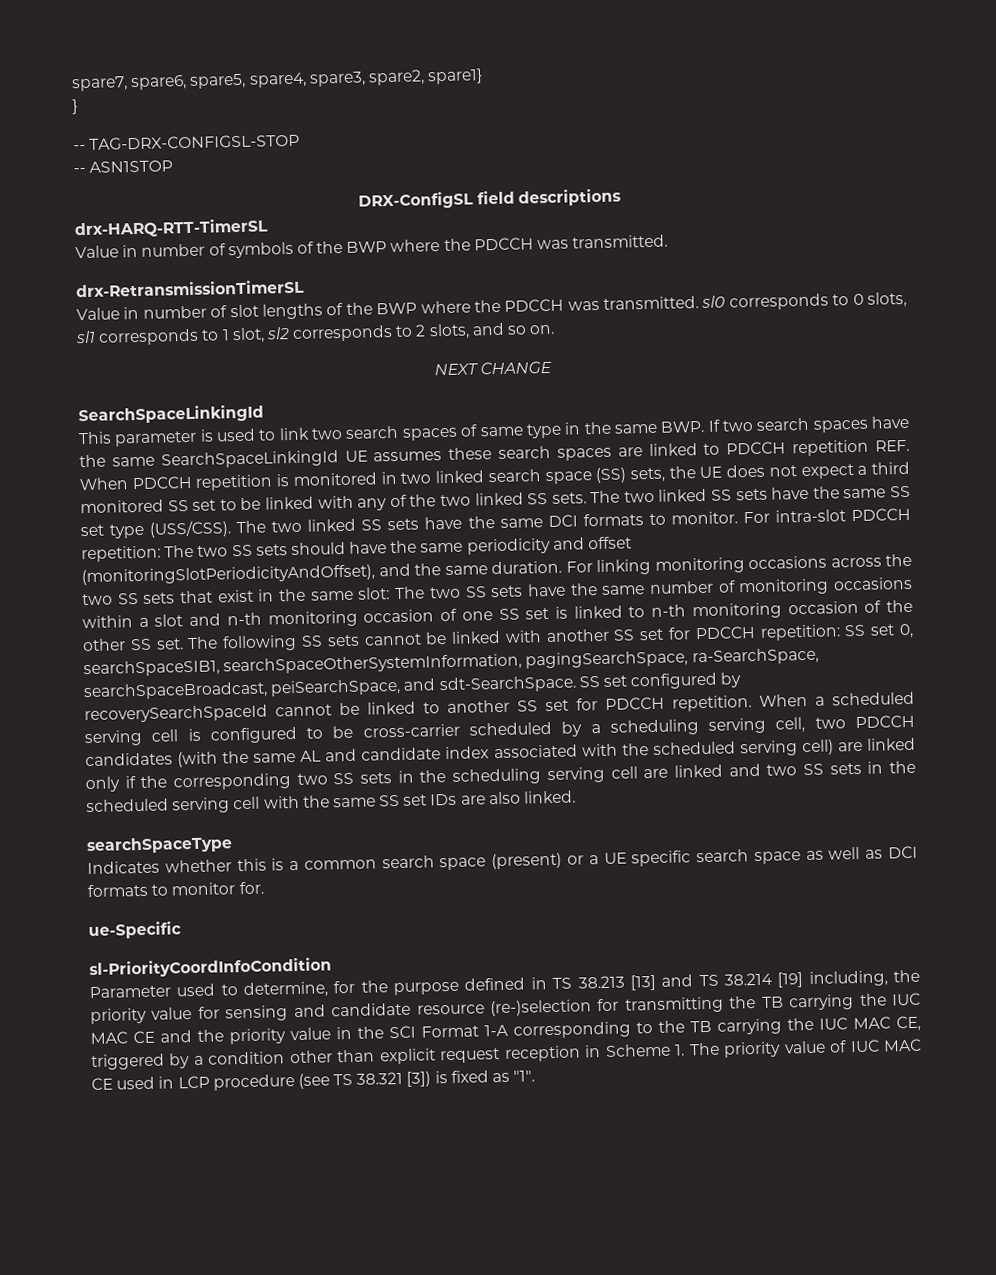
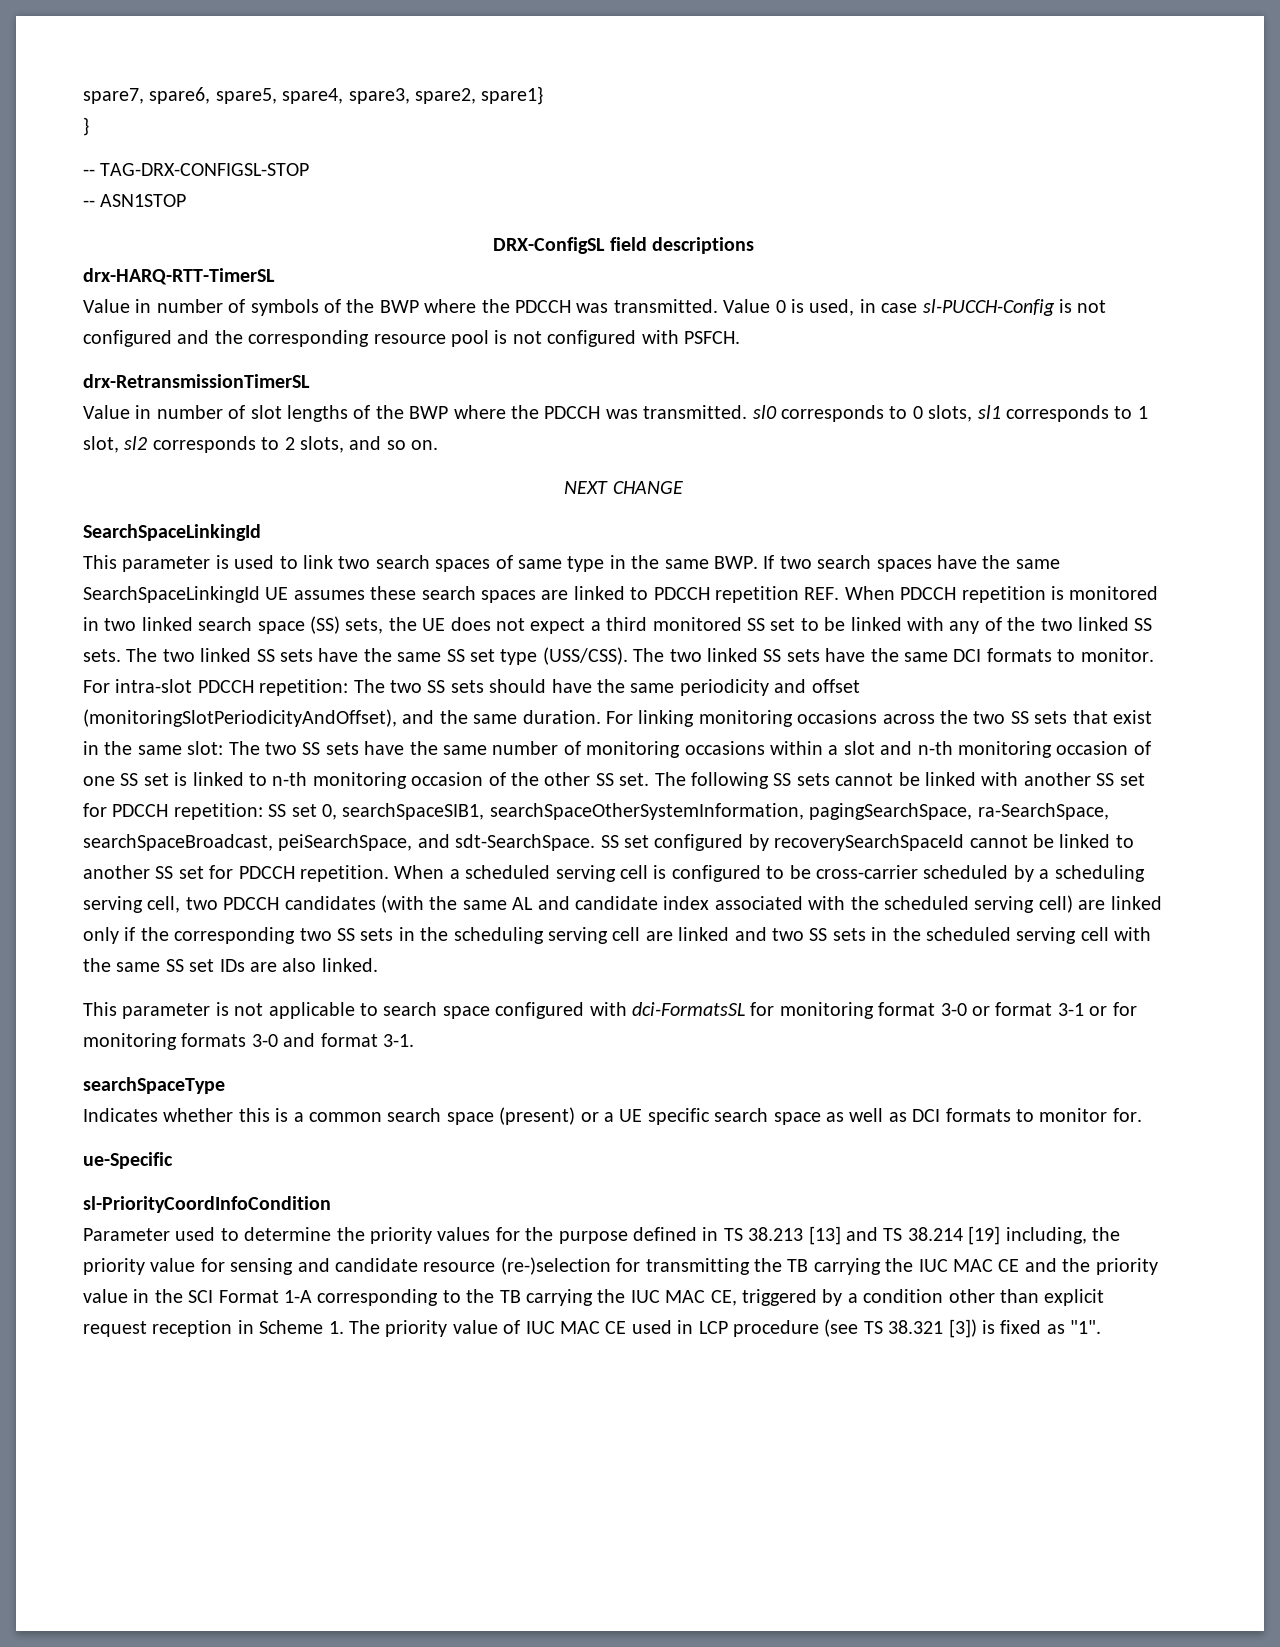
(669, 241) none -> [723,299,1107,316] [83,330,740,347] Value 0 is used, in case sl-PUCCH-Config is not configured and the corresponding resource pool is not configured with PSFCH.
(577, 797) none -> [83,1002,1137,1019] [83,1033,414,1050] // This parameter is not applicable to search space configured with dci-FormatsSL for monitoring format 3-0 or format 3-1 or for monitoring formats 3-0 and format 3-1.
[243,981,329,999] determine, -> [244,1227,491,1244] determine the priority values

